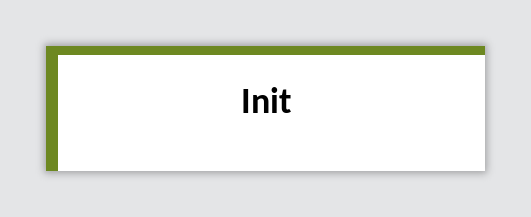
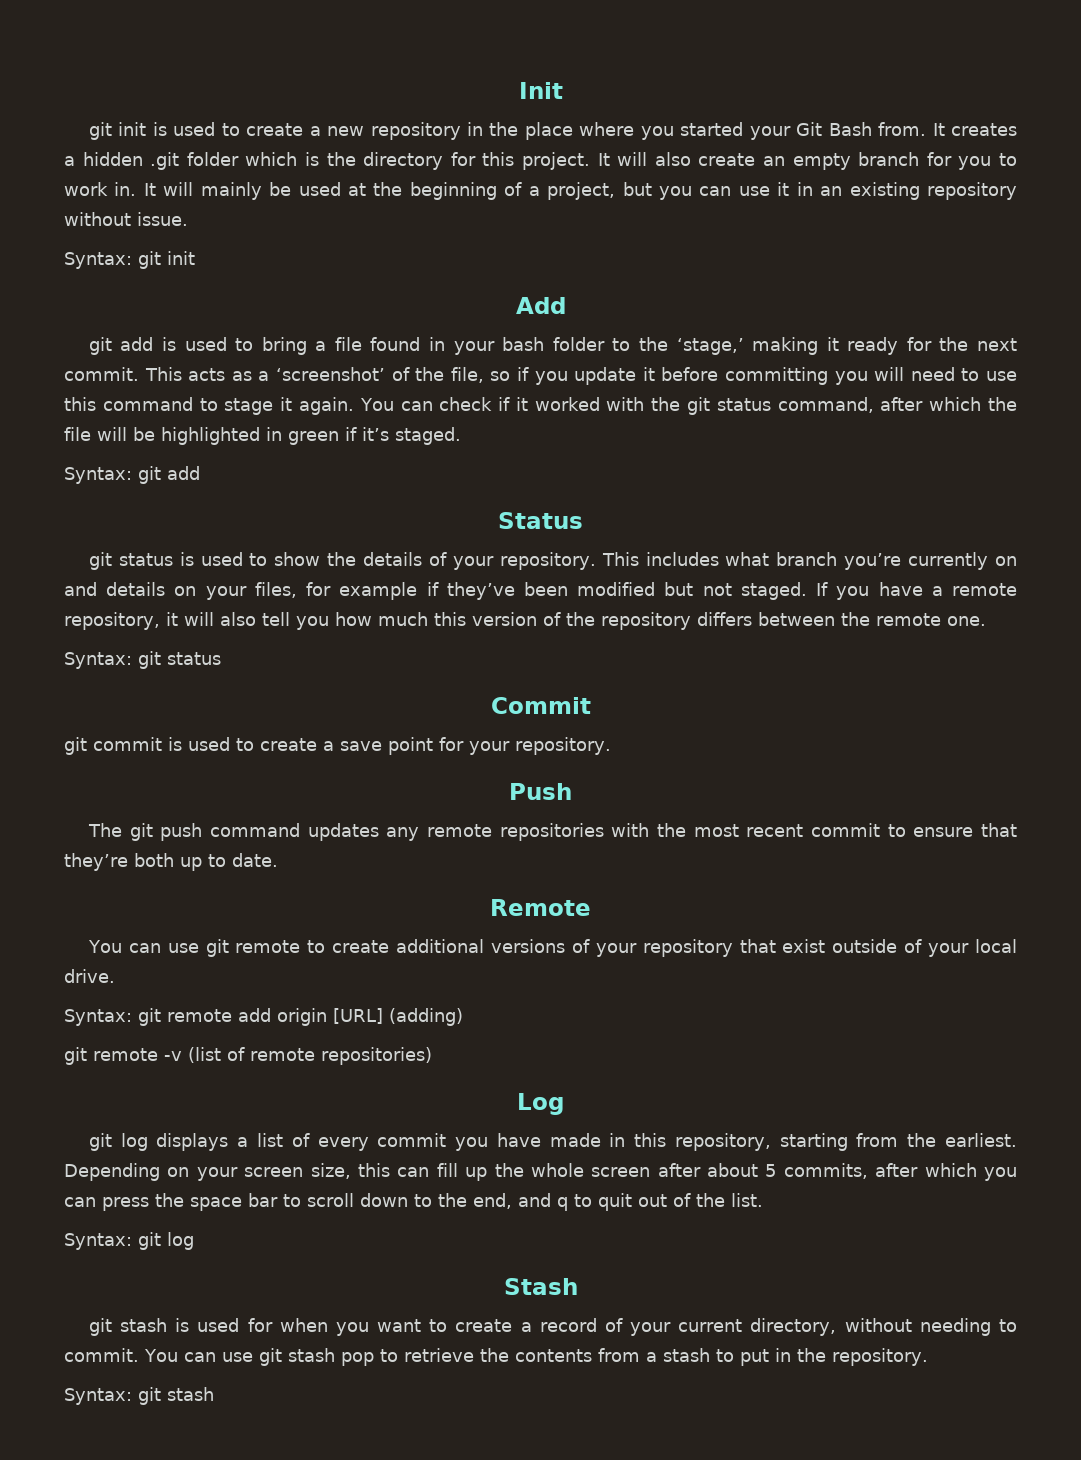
(291, 100) none -> [88,122,1018,140] [64,152,1018,170] [64,182,1018,200] [64,212,188,226] [64,251,195,269] [515,297,566,314] [88,337,1018,355] [64,367,1018,385] [64,397,1017,415] [64,427,461,445] [64,466,200,484] [498,512,583,529] [88,552,1017,570] [64,582,1017,600] [64,612,986,630] [64,651,221,669] [490,697,591,714] [64,737,611,755] [509,783,572,800] [87,823,1018,841] [64,853,278,871] [490,899,591,916] [87,939,1017,957] [64,969,115,983] [64,1008,463,1026] [64,1047,432,1065] [517,1093,564,1115] [88,1133,1017,1151] [64,1163,1018,1181] [64,1193,763,1211] [64,1232,194,1250] [503,1278,578,1295] [88,1318,1018,1336] [64,1348,928,1366] [64,1387,214,1405] // git init is used to create a new repository in the place where you started your Git Bash from. It creates a hidden .git folder which is the directory for this project. It will also create an empty branch for you to work in. It will mainly be used at the beginning of a project, but you can use it in an existing repository without issue. // Syntax: git init // Add // git add is used to bring a file found in your bash folder to the ‘stage,’ making it ready for the next commit. This acts as a ‘screenshot’ of the file, so if you update it before committing you will need to use this command to stage it again. You can check if it worked with the git status command, after which the file will be highlighted in green if it’s staged. // Syntax: git add // Status // git status is used to show the details of your repository. This includes what branch you’re currently on and details on your files, for example if they’ve been modified but not staged. If you have a remote repository, it will also tell you how much this version of the repository differs between the remote one. // Syntax: git status // Commit // git commit is used to create a save point for your repository. // Push // The git push command updates any remote repositories with the most recent commit to ensure that they’re both up to date. // Remote // You can use git remote to create additional versions of your repository that exist outside of your local drive. // Syntax: git remote add origin [URL] (adding) // git remote -v (list of remote repositories) // Log // git log displays a list of every commit you have made in this repository, starting from the earliest. Depending on your screen size, this can fill up the whole screen after about 5 commits, after which you can press the space bar to scroll down to the end, and q to quit out of the list. // Syntax: git log // Stash // git stash is used for when you want to create a record of your current directory, without needing to commit. You can use git stash pop to retrieve the contents from a stash to put in the repository. // Syntax: git stash

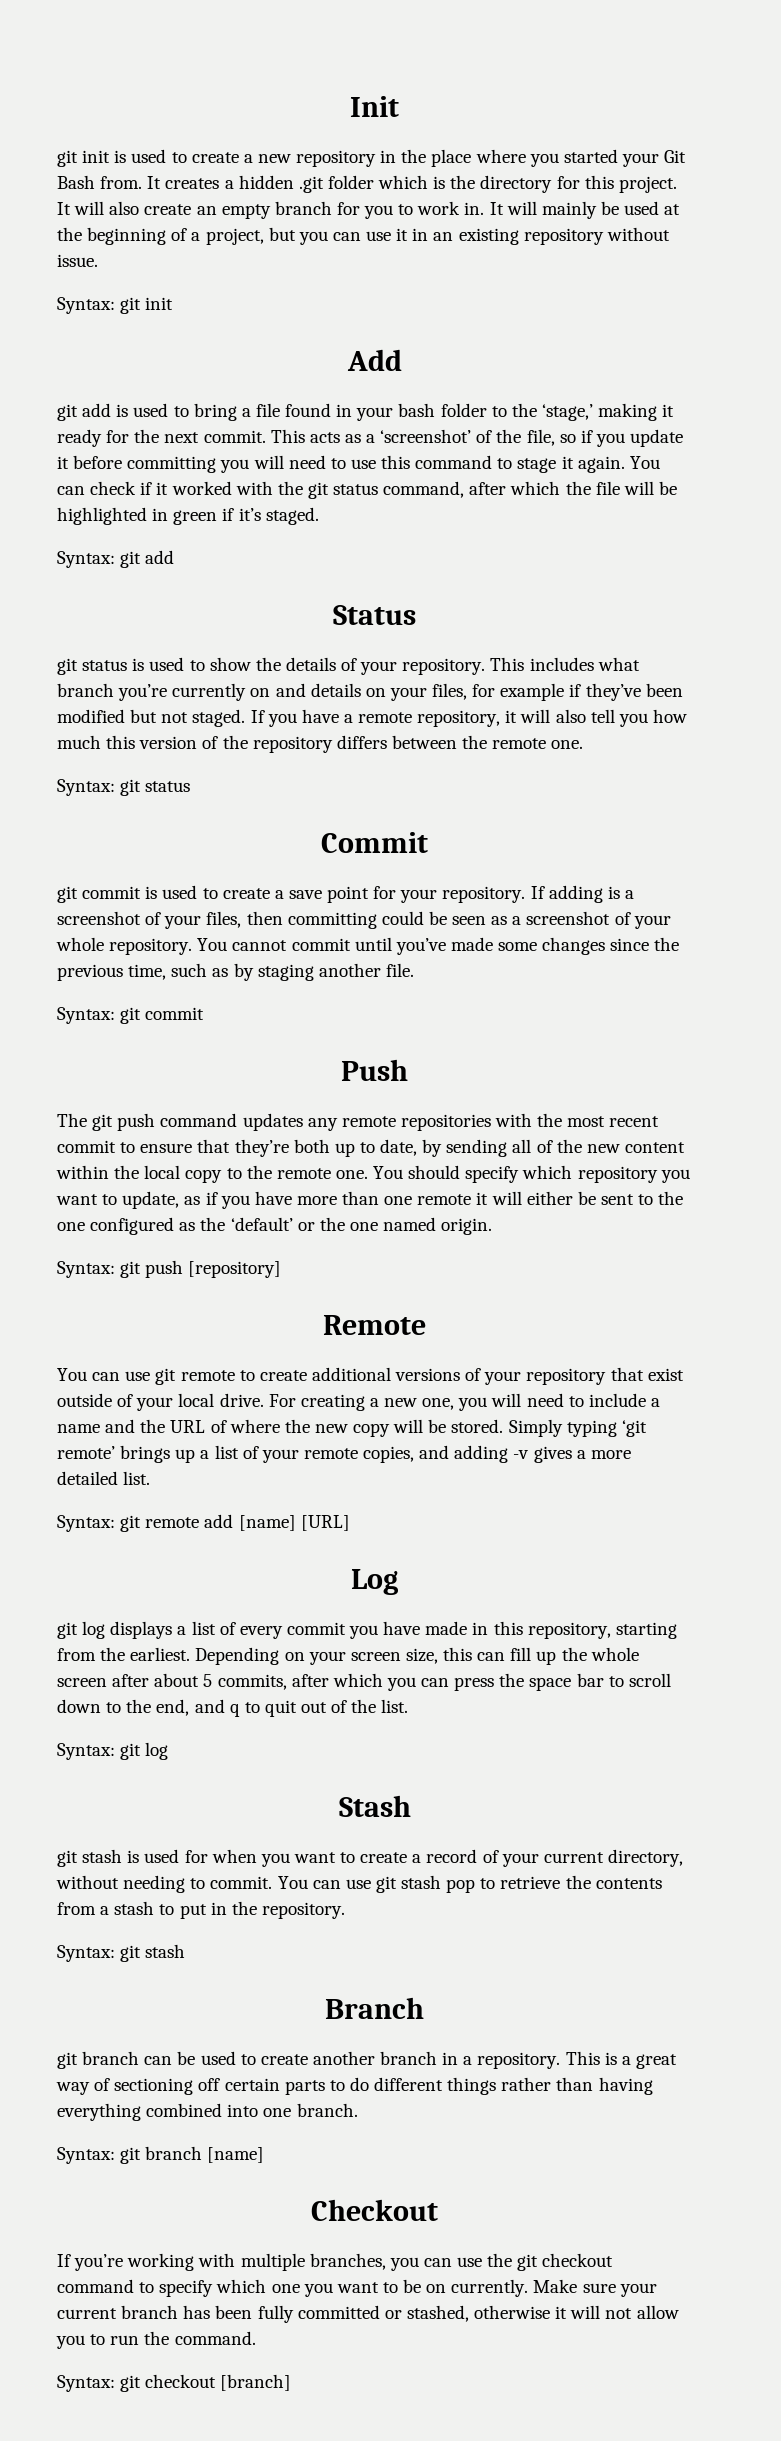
(611, 746) none -> [530,885,634,903] [57,911,671,929] [56,937,680,955] [57,963,414,981] [57,1007,205,1024] If adding is a screenshot of your files, then committing could be seen as a screenshot of your whole repository. You cannot commit until you’ve made some changes since the previous time, such as by staging another file. // Syntax: git commit
[232,853,278,867] date. -> [380,1139,685,1157] [56,1165,690,1183] [56,1191,684,1209] [57,1217,493,1235] [57,1260,282,1278] date, by sending all of the new content within the local copy to the remote one. You should specify which repository you want to update, as if you have more than one remote it will either be sent to the one configured as the ‘default’ or the one named origin. // Syntax: git push [repository]
(115, 976) none -> [268,1393,660,1411] [57,1419,647,1437] [57,1445,631,1463] [57,1471,151,1485] For creating a new one, you will need to include a name and the URL of where the new copy will be stored. Simply typing ‘git remote’ brings up a list of your remote copies, and adding -v gives a more detailed list.
[277,1008,327,1026] origin -> [238,1515,296,1531] [name]
[389,1008,463,1026] [64,1047,432,1065] (adding) // git remote -v (list of remote repositories) -> (350, 1523) none
(214, 1394) none -> [325,1997,424,2019] [57,2051,677,2069] [56,2077,653,2095] [57,2103,358,2121] [57,2146,265,2164] [311,2199,438,2221] [57,2253,614,2271] [57,2279,657,2297] [57,2305,679,2323] [56,2331,256,2349] [57,2374,292,2392] // Branch // git branch can be used to create another branch in a repository. This is a great way of sectioning off certain parts to do different things rather than having everything combined into one branch. // Syntax: git branch [name] // Checkout // If you’re working with multiple branches, you can use the git checkout command to specify which one you want to be on currently. Make sure your current branch has been fully committed or stashed, otherwise it will not allow you to run the command. // Syntax: git checkout [branch]

